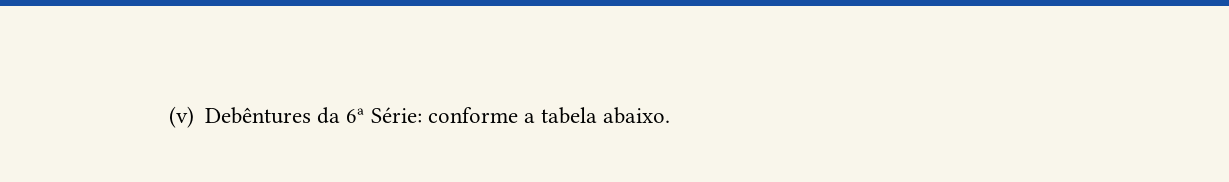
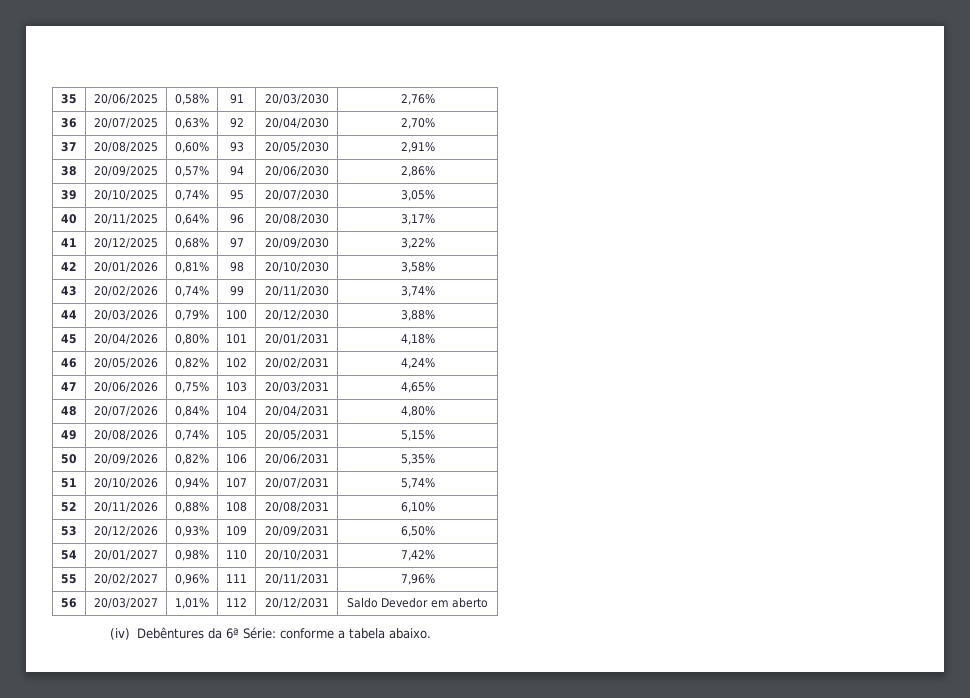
[168,106,194,128] (v) -> [61,94,77,104] [94,94,158,105] [175,94,209,105] [229,94,244,104] [264,94,329,105] [400,94,435,105] [61,118,77,128] [94,118,158,129] [175,118,209,129] [229,118,244,128] [264,118,329,129] [400,118,435,129] [61,142,77,152] [94,142,158,153] [175,142,209,153] [229,142,244,152] [264,142,329,153] [400,142,435,153] [61,166,77,176] [94,166,158,177] [175,166,209,177] [229,166,244,176] [264,166,329,177] [400,166,435,177] [61,190,77,200] [94,190,158,201] [175,190,209,201] [229,190,244,200] [264,190,329,201] [400,190,435,201] [61,214,77,224] [94,214,158,225] [175,214,209,225] [229,214,244,224] [264,214,329,225] [400,214,435,225] [61,238,77,247] [94,238,158,249] [175,238,209,249] [229,238,244,248] [264,238,329,249] [400,238,435,249] [61,262,77,271] [94,262,158,273] [175,262,209,273] [229,262,244,272] [264,262,329,273] [400,262,435,273] [61,286,77,296] [94,286,158,297] [175,286,209,297] [229,286,244,296] [264,286,329,297] [400,286,435,297] [61,310,77,319] [94,310,158,321] [175,310,209,321] [226,310,247,320] [264,310,329,321] [400,310,435,321] [61,334,77,344] [94,334,158,345] [175,334,209,345] [226,334,247,344] [264,334,329,345] [400,334,435,345] [61,358,77,368] [94,358,158,369] [175,358,209,369] [226,358,247,368] [264,358,329,369] [400,358,435,369] [61,382,77,391] [94,382,158,393] [175,382,209,393] [226,382,247,392] [264,382,329,393] [400,382,435,393] [61,406,77,416] [94,406,158,417] [175,406,209,417] [226,406,247,416] [264,406,329,417] [400,406,435,417] [61,430,77,440] [94,430,158,441] [175,430,209,441] [226,430,247,440] [264,430,329,441] [400,430,435,441] [61,454,77,464] [94,454,158,465] [175,454,209,465] [226,454,247,464] [264,454,329,465] [400,454,435,465] [61,478,77,488] [94,478,158,489] [175,478,209,489] [226,478,247,488] [264,478,329,489] [400,478,435,489] [61,502,77,512] [94,502,158,513] [175,502,209,513] [226,502,247,512] [264,502,329,513] [400,502,435,513] [61,526,77,536] [94,526,158,537] [175,526,209,537] [226,526,247,536] [264,526,329,537] [400,526,435,537] [61,550,77,560] [94,550,158,561] [175,550,209,561] [226,550,247,560] [264,550,329,561] [400,550,435,561] [61,574,77,584] [94,574,158,585] [175,574,209,585] [226,574,247,583] [264,574,329,585] [400,574,435,585] [61,598,77,608] [94,598,158,609] [175,598,209,609] [226,598,247,607] [264,598,329,609] [347,597,488,608] [110,628,131,640] 35 | 20/06/2025 | 0,58% | 91 | 20/03/2030 | 2,76% // 36 | 20/07/2025 | 0,63% | 92 | 20/04/2030 | 2,70% // 37 | 20/08/2025 | 0,60% | 93 | 20/05/2030 | 2,91% // 38 | 20/09/2025 | 0,57% | 94 | 20/06/2030 | 2,86% // 39 | 20/10/2025 | 0,74% | 95 | 20/07/2030 | 3,05% // 40 | 20/11/2025 | 0,64% | 96 | 20/08/2030 | 3,17% // 41 | 20/12/2025 | 0,68% | 97 | 20/09/2030 | 3,22% // 42 | 20/01/2026 | 0,81% | 98 | 20/10/2030 | 3,58% // 43 | 20/02/2026 | 0,74% | 99 | 20/11/2030 | 3,74% // 44 | 20/03/2026 | 0,79% | 100 | 20/12/2030 | 3,88% // 45 | 20/04/2026 | 0,80% | 101 | 20/01/2031 | 4,18% // 46 | 20/05/2026 | 0,82% | 102 | 20/02/2031 | 4,24% // 47 | 20/06/2026 | 0,75% | 103 | 20/03/2031 | 4,65% // 48 | 20/07/2026 | 0,84% | 104 | 20/04/2031 | 4,80% // 49 | 20/08/2026 | 0,74% | 105 | 20/05/2031 | 5,15% // 50 | 20/09/2026 | 0,82% | 106 | 20/06/2031 | 5,35% // 51 | 20/10/2026 | 0,94% | 107 | 20/07/2031 | 5,74% // 52 | 20/11/2026 | 0,88% | 108 | 20/08/2031 | 6,10% // 53 | 20/12/2026 | 0,93% | 109 | 20/09/2031 | 6,50% // 54 | 20/01/2027 | 0,98% | 110 | 20/10/2031 | 7,42% // 55 | 20/02/2027 | 0,96% | 111 | 20/11/2031 | 7,96% // 56 | 20/03/2027 | 1,01% | 112 | 20/12/2031 | Saldo Devedor em aberto // (iv)

